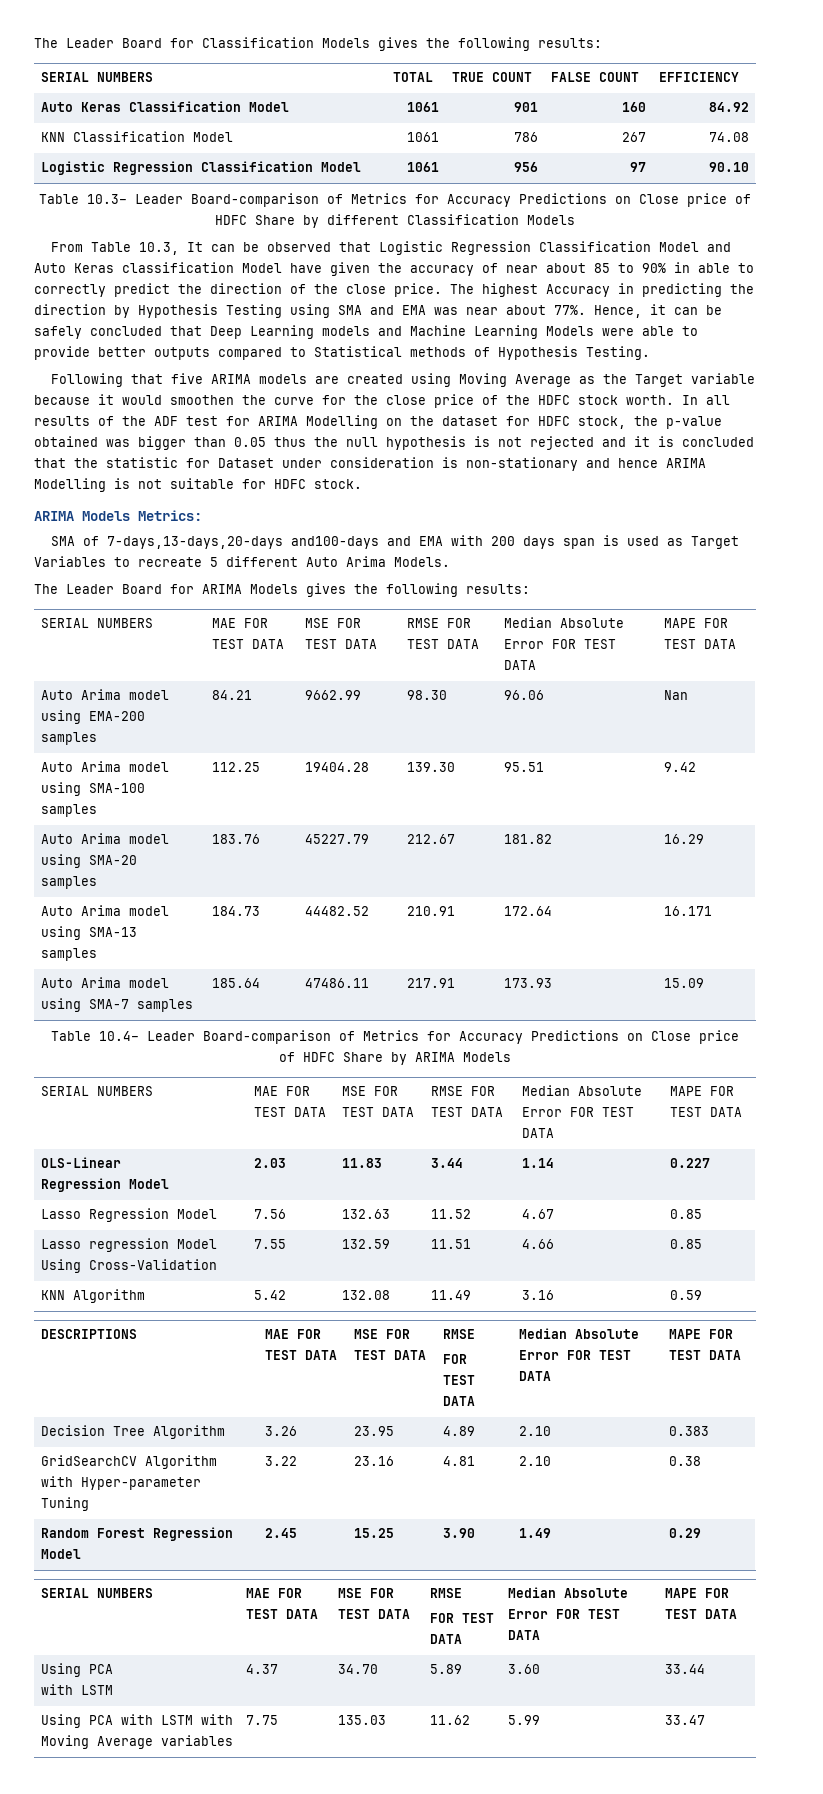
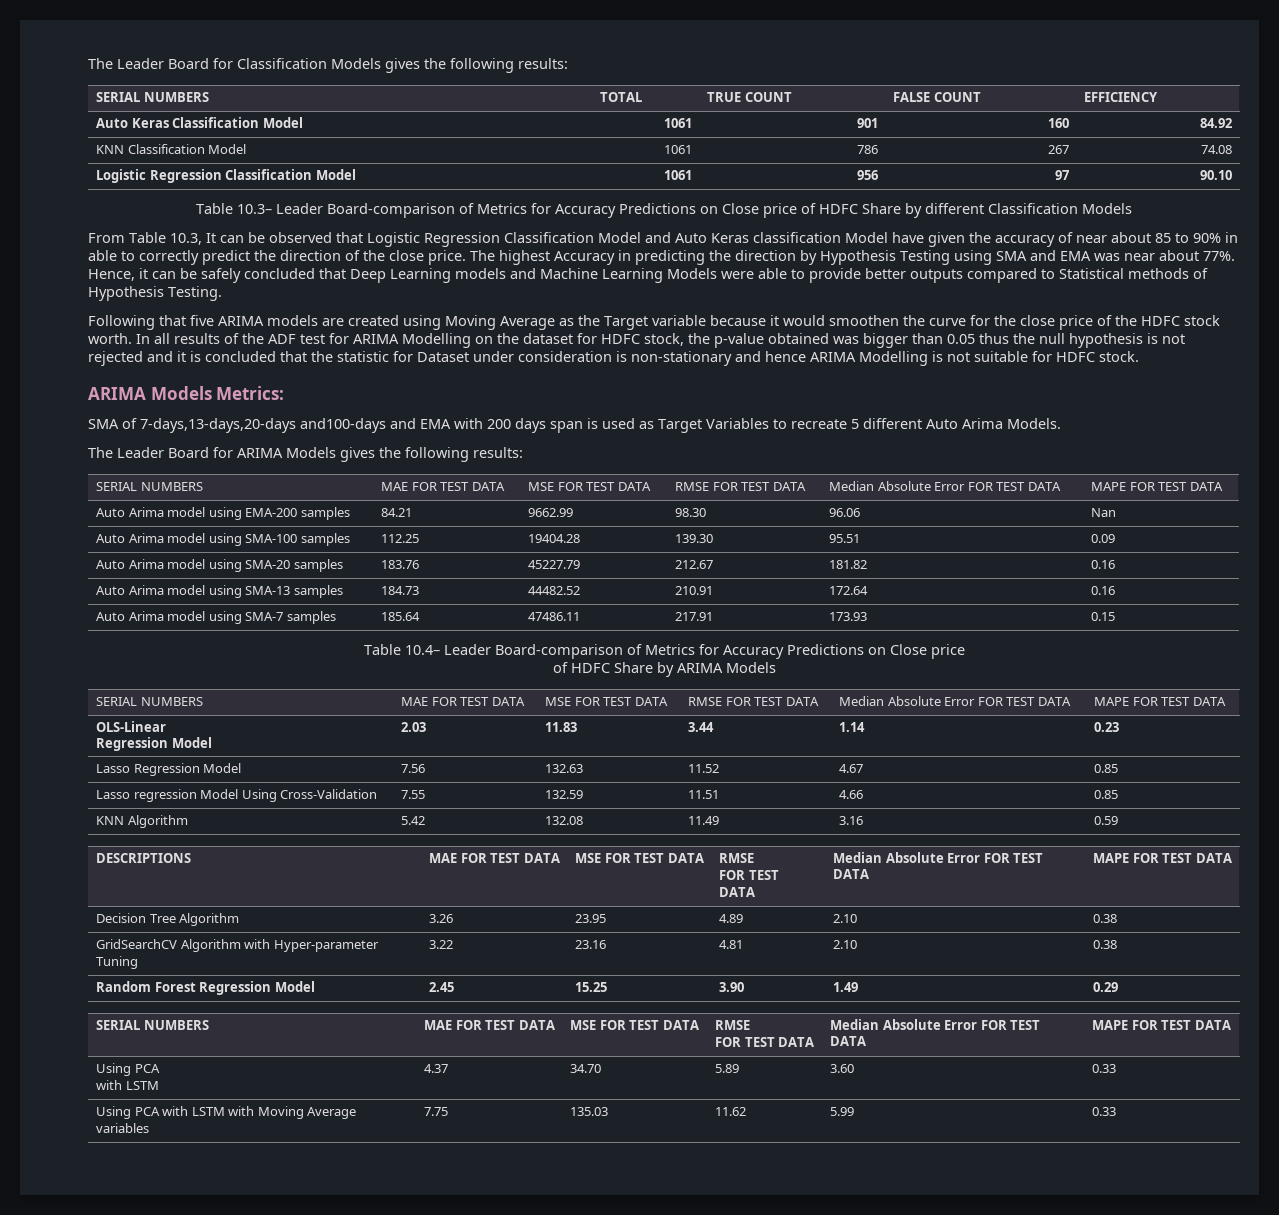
[663,762,696,772] 9.42 -> [1091,534,1116,543] 0.09
[663,834,704,844] 16.29 -> [1091,560,1116,569] 0.16
[663,906,712,916] 16.171 -> [1091,586,1116,595] 0.16
[663,978,704,988] 15.09 -> [1091,612,1116,621] 0.15
[669,1158,710,1168] 0.227 -> [1094,722,1120,732] 0.23
[668,1426,709,1436] 0.383 -> [1093,914,1118,923] 0.38
[664,1664,705,1674] 33.44 -> [1092,1064,1117,1073] 0.33
[664,1715,705,1725] 33.47 -> [1092,1107,1117,1116] 0.33

